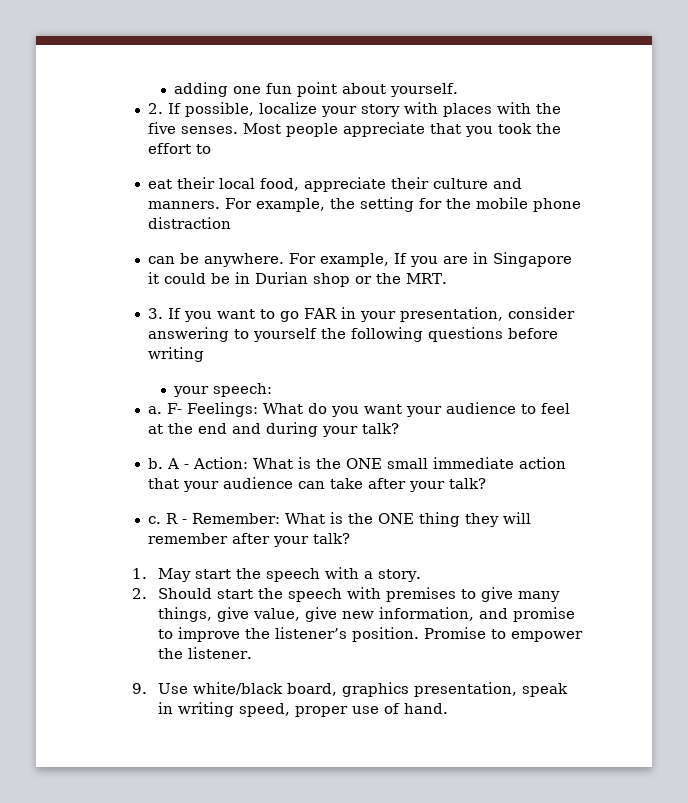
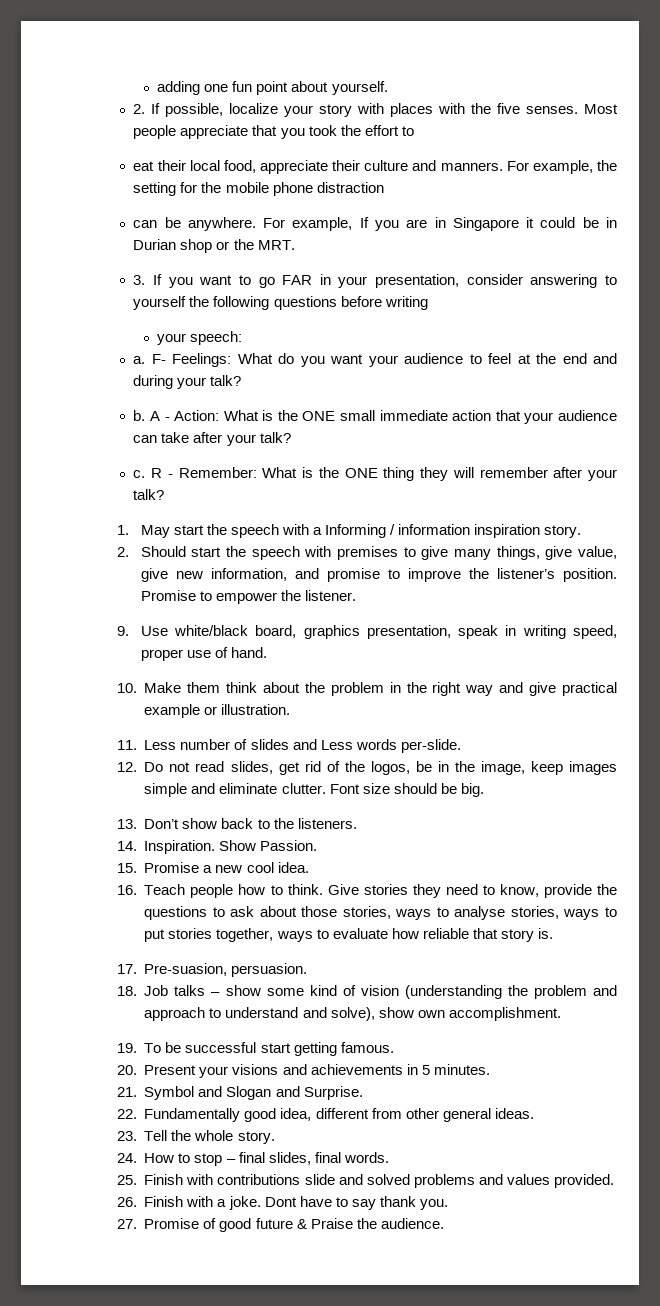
(373, 575) none -> [325,524,541,538] Informing / information inspiration
(448, 708) none -> [116,682,618,696] [144,704,291,718] [116,739,461,753] [116,761,617,775] [144,783,484,797] [116,818,357,829] [116,840,318,854] [116,862,309,873] [116,884,617,898] [144,906,618,920] [144,928,553,942] [116,963,308,977] [116,985,617,999] [144,1007,561,1021] [116,1042,394,1056] [116,1064,490,1078] [116,1086,363,1100] [116,1108,534,1122] [116,1130,275,1144] [116,1152,389,1166] [116,1174,614,1188] [116,1196,448,1210] [116,1218,444,1232] // 10. Make them think about the problem in the right way and give practical example or illustration. // 11. Less number of slides and Less words per-slide. // 12. Do not read slides, get rid of the logos, be in the image, keep images simple and eliminate clutter. Font size should be big. // 13. Don’t show back to the listeners. // 14. Inspiration. Show Passion. // 15. Promise a new cool idea. // 16. Teach people how to think. Give stories they need to know, provide the questions to ask about those stories, ways to analyse stories, ways to put stories together, ways to evaluate how reliable that story is. // 17. Pre-suasion, persuasion. // 18. Job talks – show some kind of vision (understanding the problem and approach to understand and solve), show own accomplishment. // 19. To be successful start getting famous. // 20. Present your visions and achievements in 5 minutes. // 21. Symbol and Slogan and Surprise. // 22. Fundamentally good idea, different from other general ideas. // 23. Tell the whole story. // 24. How to stop – final slides, final words. // 25. Finish with contributions slide and solved problems and values provided. // 26. Finish with a joke. Dont have to say thank you. // 27. Promise of good future & Praise the audience.

